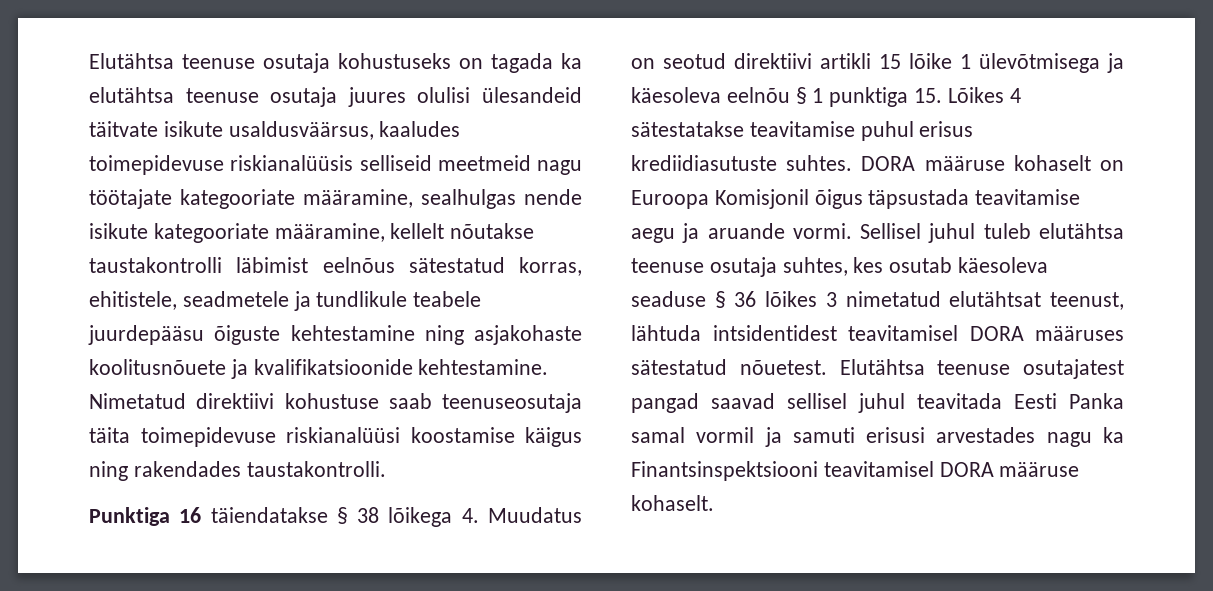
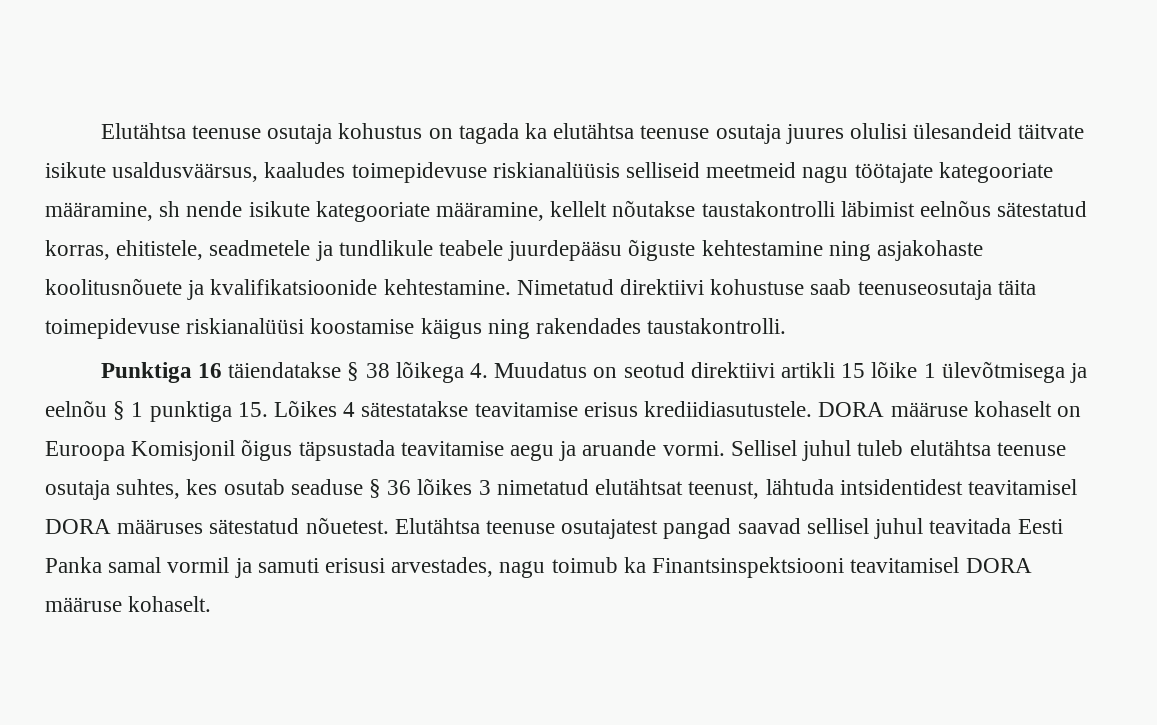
[338,53,451,69] kohustuseks -> [338,123,423,139] kohustus
[421,189,516,209] sealhulgas -> [159,201,181,217] sh
[631,87,721,103] käesoleva -> (1088, 373) none
[860,121,974,141] [631,155,853,171] puhul erisus krediidiasutuste suhtes. -> [583,401,813,417] erisus krediidiasutustele.
[958,257,1049,273] käesoleva -> (285, 487) none
[936,427,1092,447] arvestades nagu -> [391,557,618,578] arvestades, nagu toimub

